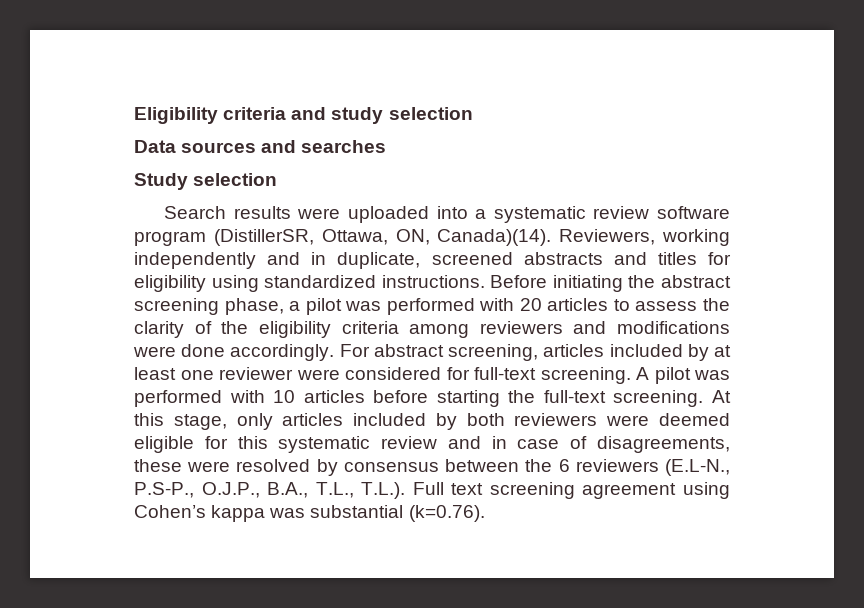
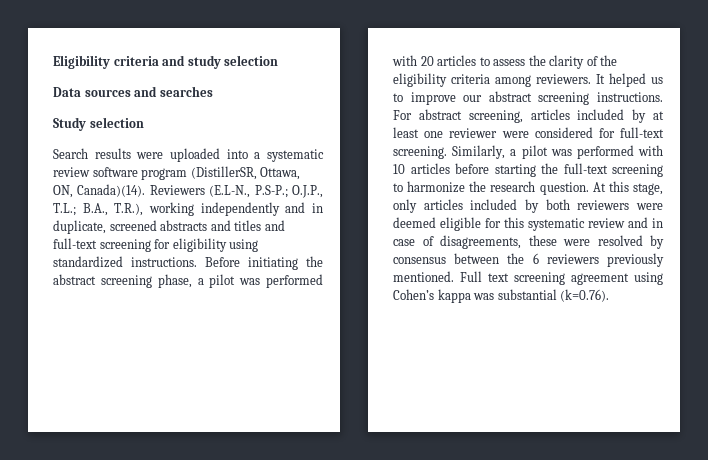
[559,229,656,245] Reviewers, -> [149,185,323,198] [53,203,144,216] Reviewers (E.L-N., P.S-P.; O.J.P., T.L.; B.A., T.R.),
(697, 258) none -> [264,220,285,231] [53,238,151,252] and full-text screening
[479,321,730,334] [133,344,335,361] reviewers and modifications were done accordingly. -> [536,73,663,87] [393,91,663,105] reviewers. It helped us to improve our abstract screening instructions.
[636,367,649,380] A -> [452,145,517,159] Similarly, a
[613,390,704,407] screening. -> [612,164,663,177] [393,181,589,195] screening to harmonize the research question.
[665,459,730,476] [134,482,406,499] (E.L-N., P.S-P., O.J.P., B.A., T.L., T.L.). -> [607,253,664,267] [393,271,454,282] previously mentioned.

